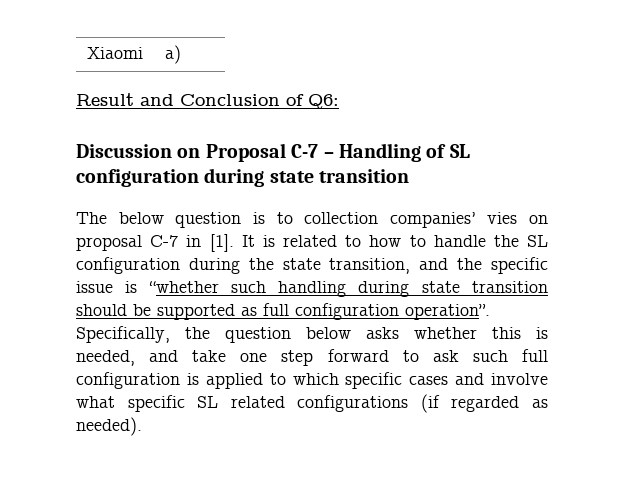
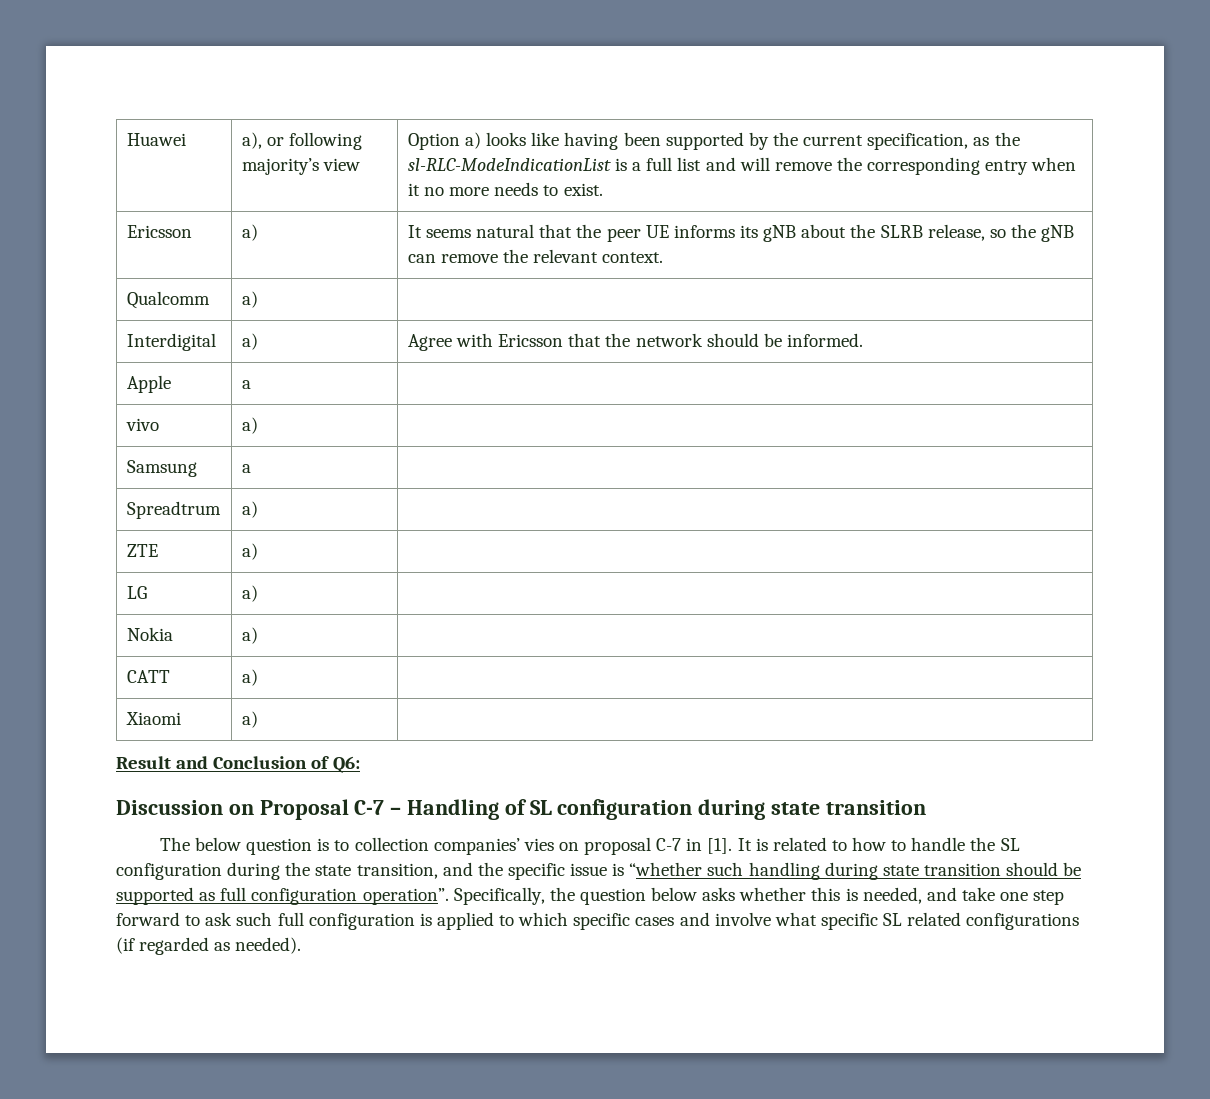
(86, 53) none -> [126,133,186,146] [241,132,363,150] [241,158,361,175] [407,132,1020,150] [407,157,1077,175] [407,182,603,196] [126,225,192,238] [241,224,258,241] [407,224,1075,242] [407,249,664,263] [126,291,210,309] [241,291,258,308] [126,333,216,351] [241,333,258,350] [407,333,863,351] [126,375,171,393] [241,380,251,389] [125,418,159,431] [241,417,258,434] [126,460,197,477] [241,464,251,473] [126,501,221,519] [241,501,258,518] [126,544,158,557] [241,543,258,560] [126,586,147,599] [241,585,258,602] [126,627,173,641] [241,627,258,644] [126,670,170,683] [241,669,258,686] Huawei | a), or following majority’s view | Option a) looks like having been supported by the current specification, as the sl-RLC-ModeIndicationList is a full list and will remove the corresponding entry when it no more needs to exist. // Ericsson | a) | It seems natural that the peer UE informs its gNB about the SLRB release, so the gNB can remove the relevant context. // Qualcomm | a) | // Interdigital | a) | Agree with Ericsson that the network should be informed. // Apple | a | // vivo | a) | // Samsung | a | // Spreadtrum | a) | // ZTE | a) | // LG | a) | // Nokia | a) | // CATT | a) | //

